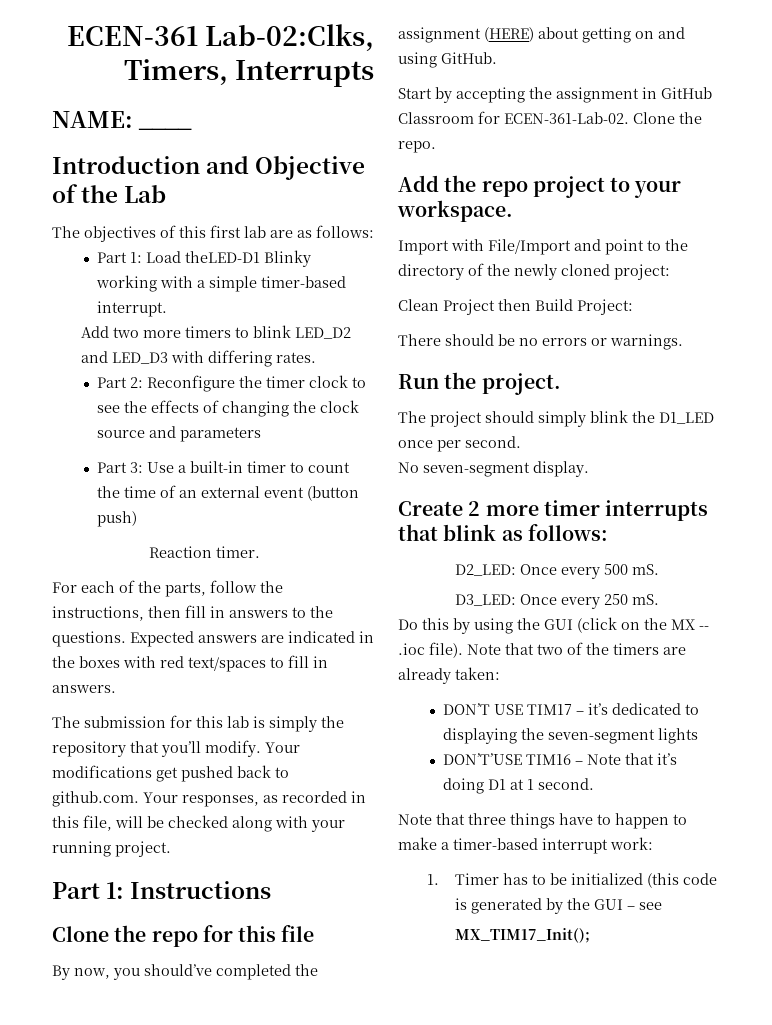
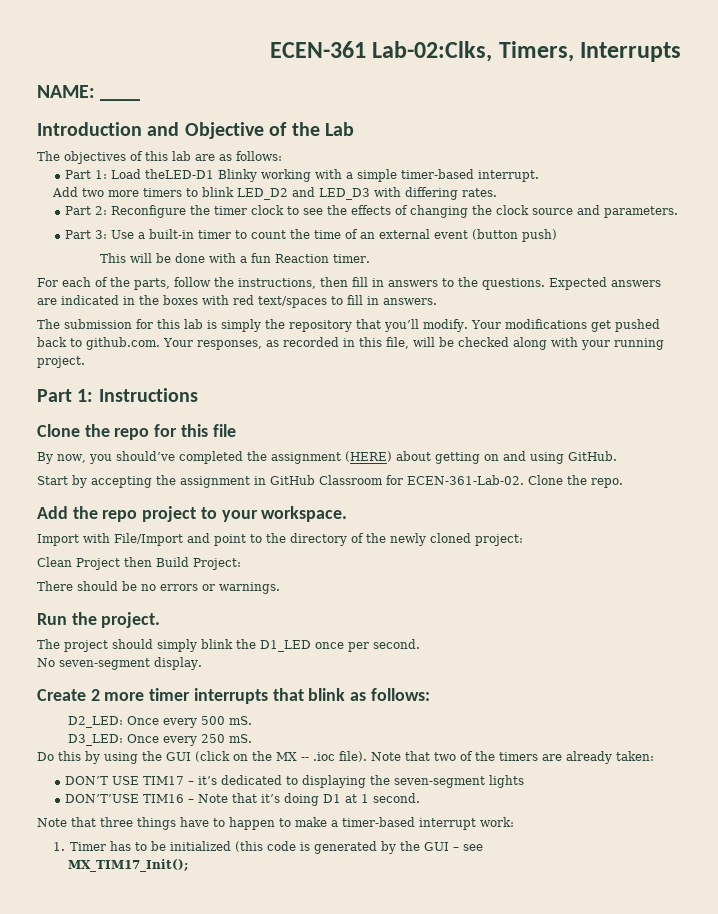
[210,225,241,238] first -> (168, 156) none
[179,427,261,442] parameters -> [604,206,679,218] parameters.
(137, 519) none -> [99,253,271,263] This will be done with a fun

